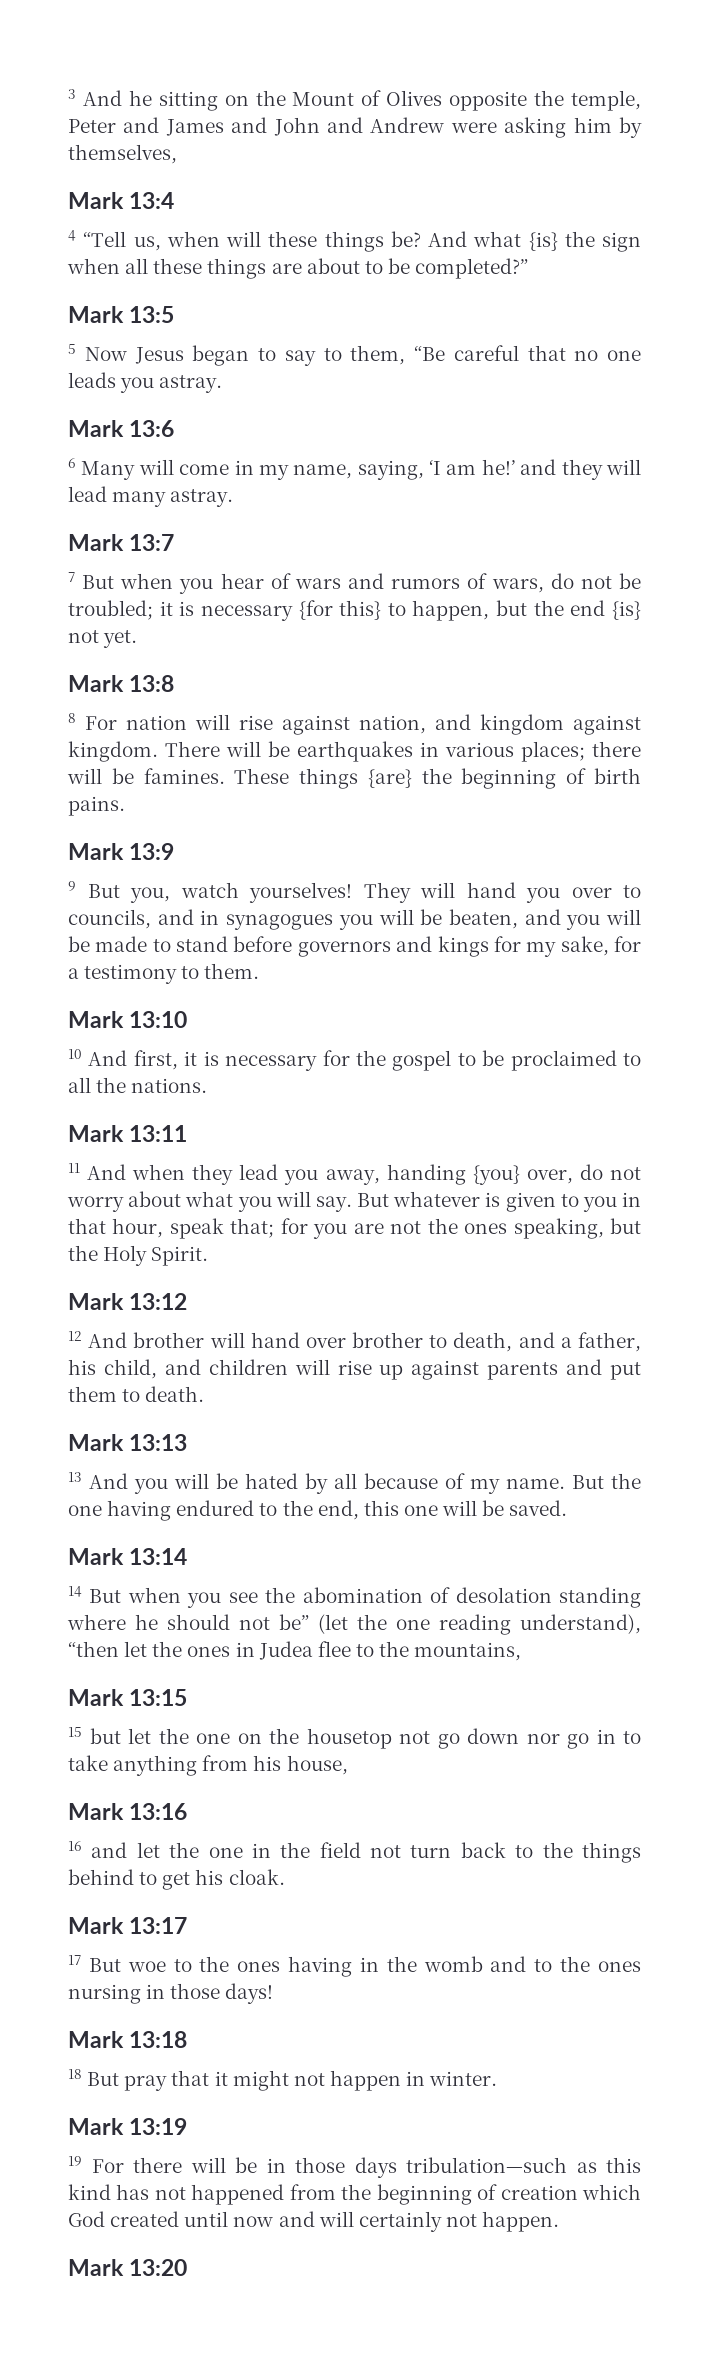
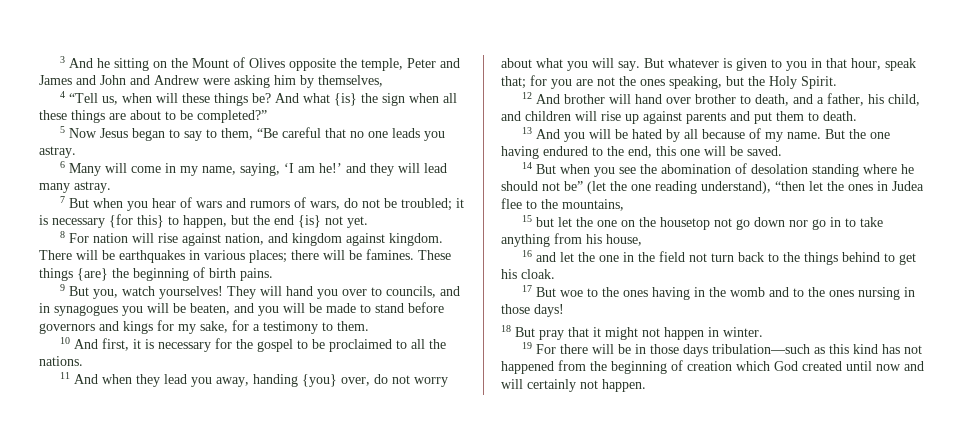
[68,192,175,209] // Mark 13:4 -> (383, 81) none
[68,306,175,323] // Mark 13:5 -> (267, 116) none
[68,420,175,437] // Mark 13:6 -> (76, 152) none
[68,534,175,551] // Mark 13:7 -> (111, 187) none
[68,675,175,692] // Mark 13:8 -> (368, 222) none
[68,843,175,860] // Mark 13:9 -> (273, 274) none
[68,1011,188,1028] // Mark 13:10 -> (369, 326) none
[68,1125,188,1142] // Mark 13:11 -> (83, 361) none
[68,1293,188,1310] // Mark 13:12 -> (837, 82) none
[68,1434,188,1451] // Mark 13:13 -> (857, 116) none
[68,1548,188,1565] // Mark 13:14 -> (782, 151) none
[68,1689,188,1706] // Mark 13:15 -> (624, 205) none
[68,1803,188,1820] // Mark 13:16 -> (642, 240) none
[68,1917,188,1934] // Mark 13:17 -> (555, 274) none
[68,2031,188,2048] // Mark 13:18 -> (564, 310) none
[68,2118,188,2135] // Mark 13:19 -> (763, 332) none
[68,2259,188,2276] // Mark 13:20 -> (646, 385) none

